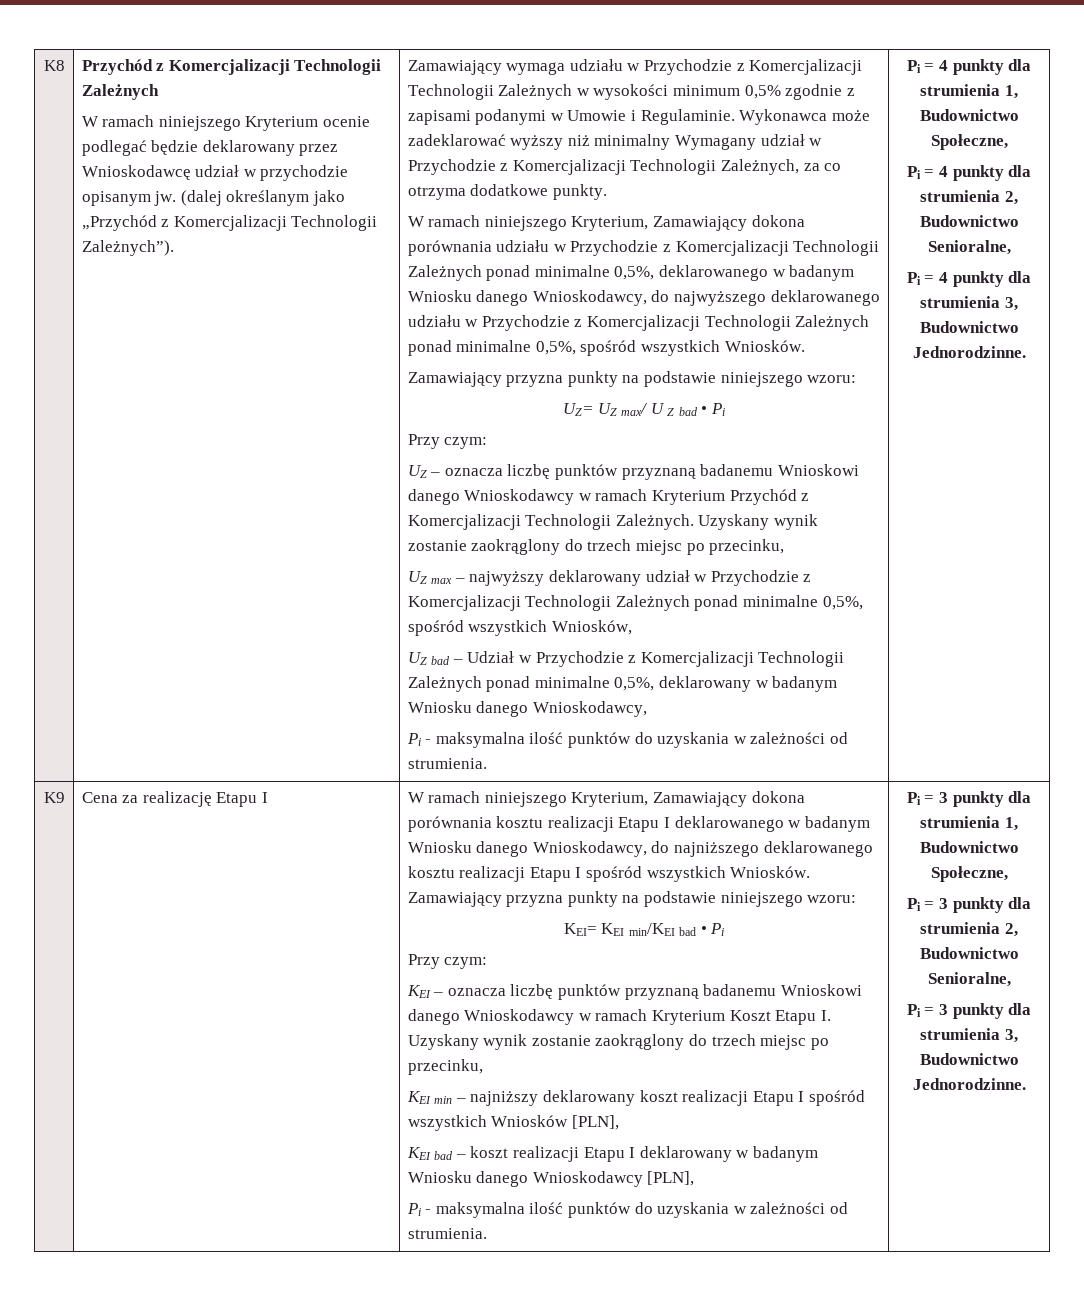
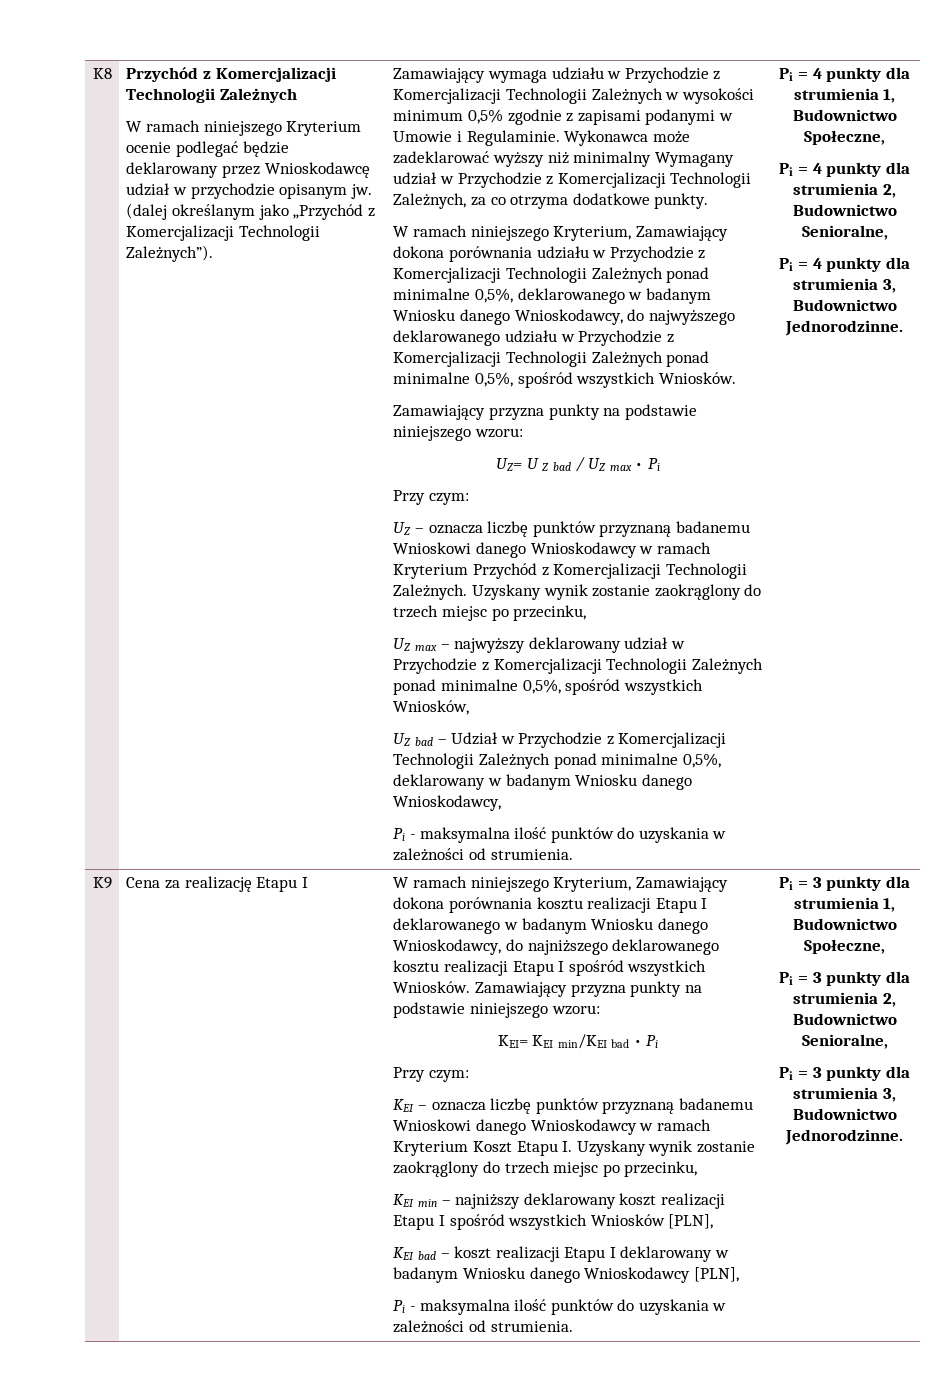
[597,403,649,416] UZ max/ -> (523, 464) none
(698, 411) none -> [575,457,632,472] / UZ max

